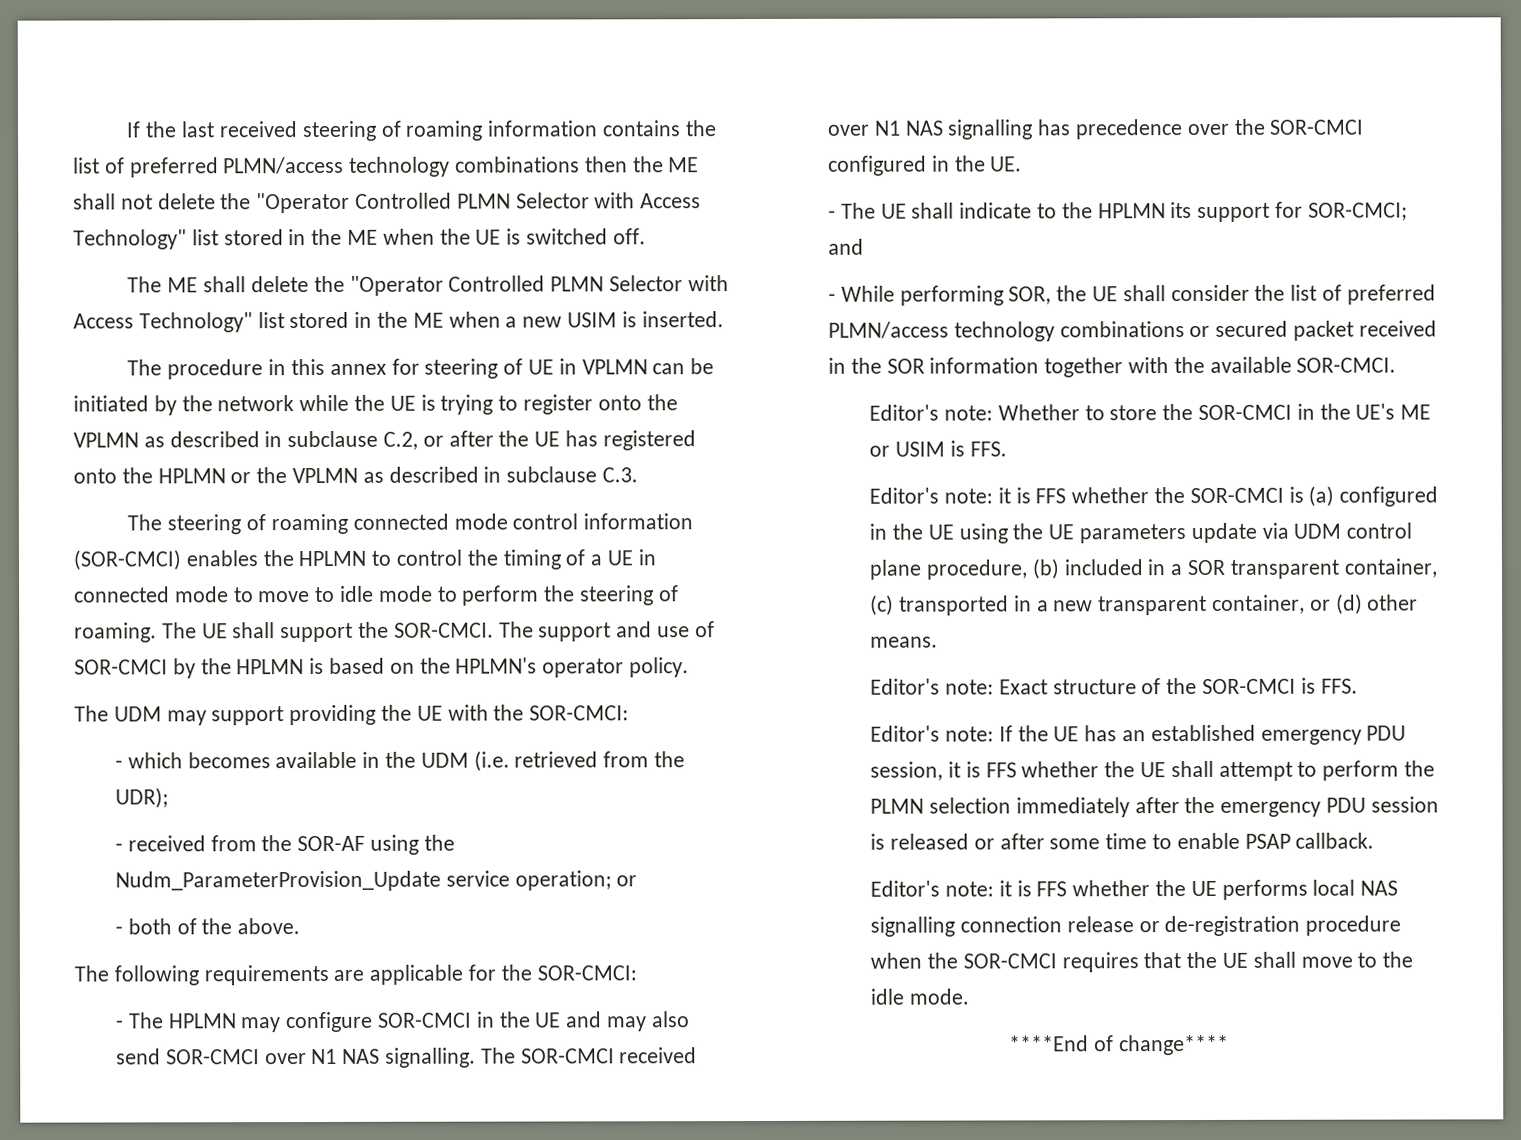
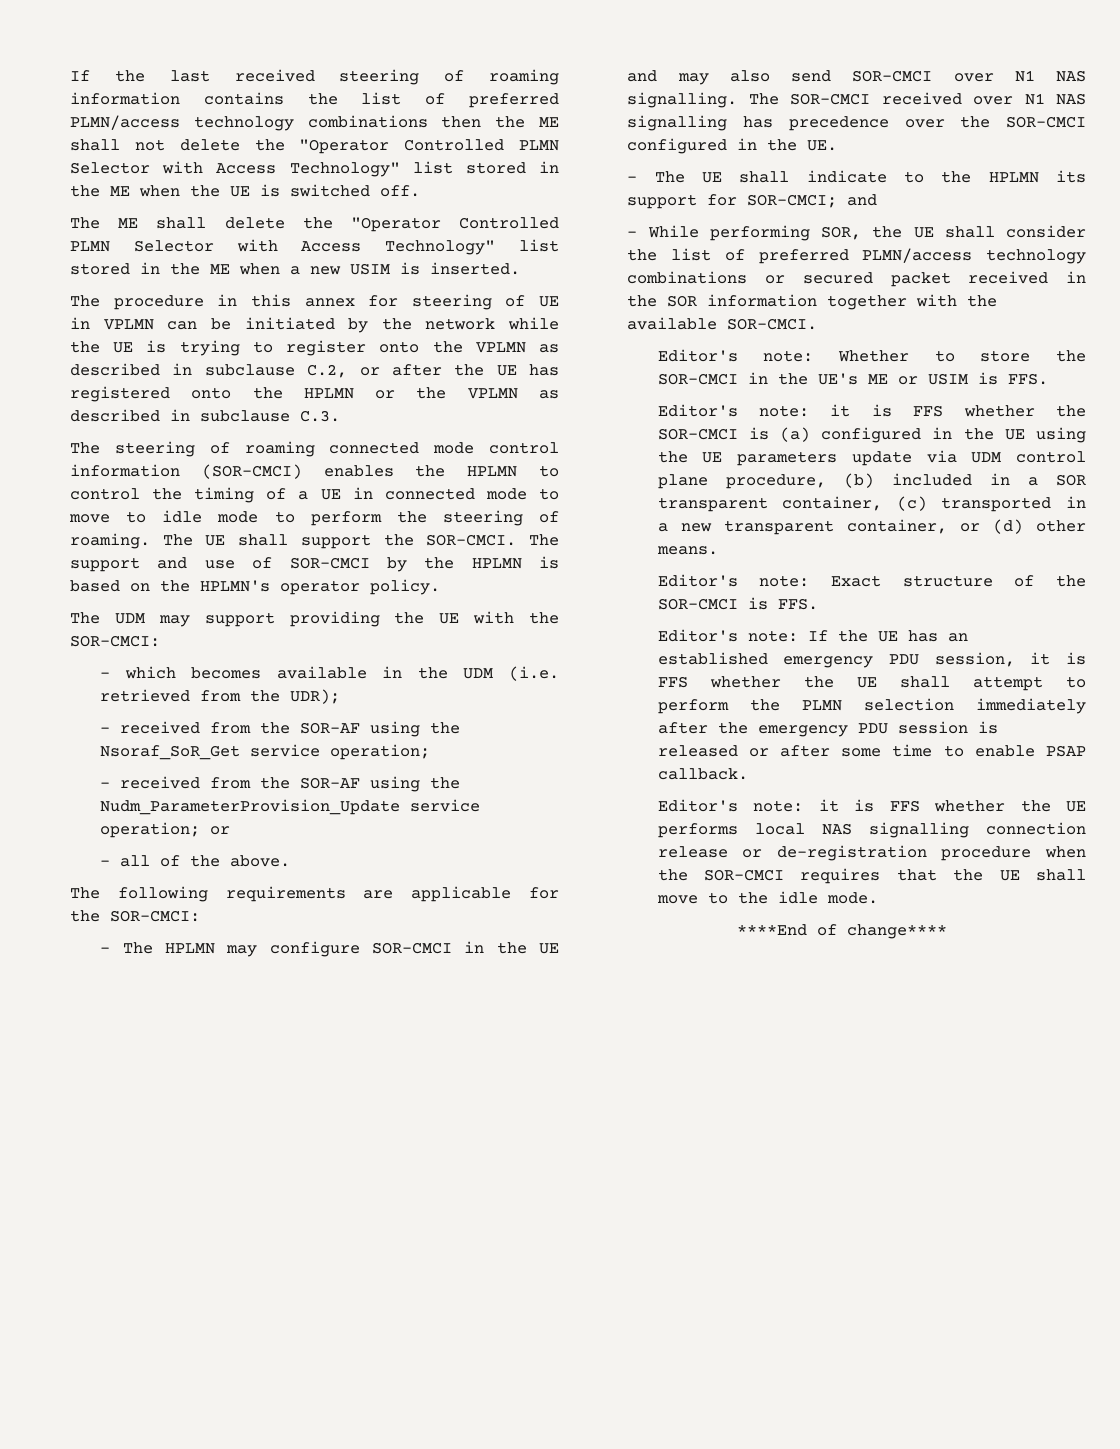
(170, 798) none -> [100,721,461,737] [100,744,431,760] // - received from the SOR-AF using the Nsoraf_SoR_Get service operation;
[127,918,172,935] both -> [120,855,151,867] all

